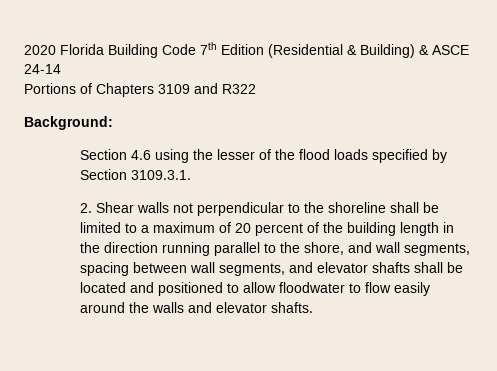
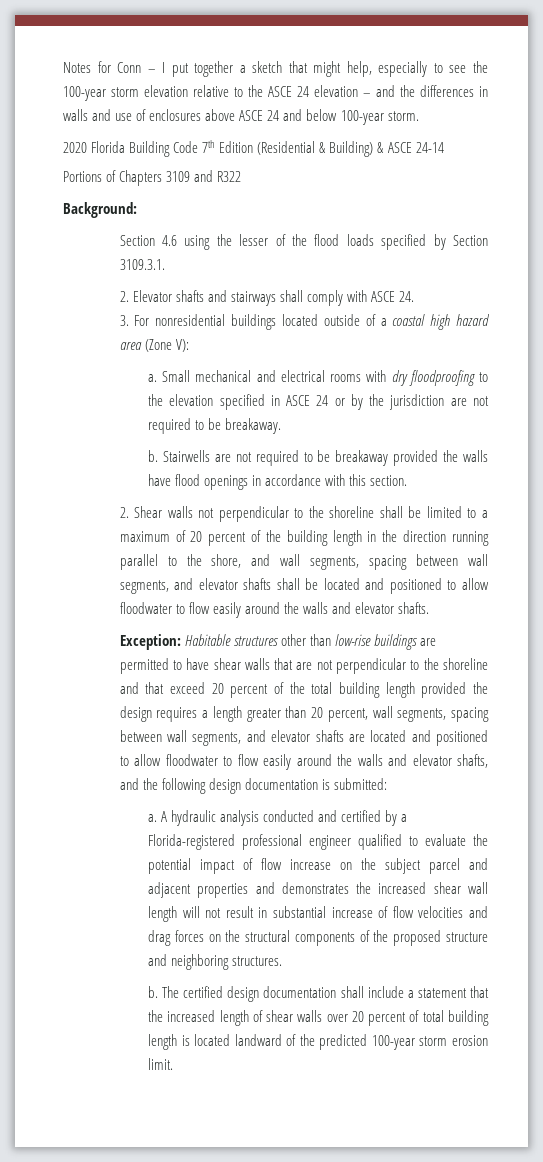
(24, 50) none -> [63,61,489,77] [63,85,488,101] [63,109,419,125] Notes for Conn – I put together a sketch that might help, especially to see the 100-year storm elevation relative to the ASCE 24 elevation – and the differences in walls and use of enclosures above ASCE 24 and below 100-year storm. //
(191, 175) none -> [119,290,415,306] [119,314,491,330] [119,339,189,352] [147,370,489,386] [147,394,490,410] [147,418,282,434] [147,450,489,466] [147,474,408,490] // 2. Elevator shafts and stairways shall comply with ASCE 24. // 3. For nonresidential buildings located outside of a coastal high hazard area (Zone V): // a. Small mechanical and electrical rooms with dry floodproofing to the elevation specified in ASCE 24 or by the jurisdiction are not required to be breakaway. // b. Stairwells are not required to be breakaway provided the walls have flood openings in accordance with this section.
(313, 307) none -> [119,634,437,650] [119,658,489,674] [119,682,489,698] [119,706,489,722] [119,730,488,746] [119,754,489,770] [119,778,387,794] [147,810,408,826] [147,834,489,850] [147,858,489,874] [147,882,488,898] [147,906,489,922] [147,930,489,946] [147,954,283,970] [147,986,489,1002] [147,1010,490,1026] [147,1034,489,1050] [147,1058,173,1070] // Exception: Habitable structures other than low-rise buildings are permitted to have shear walls that are not perpendicular to the shoreline and that exceed 20 percent of the total building length provided the design requires a length greater than 20 percent, wall segments, spacing between wall segments, and elevator shafts are located and positioned to allow floodwater to flow easily around the walls and elevator shafts, and the following design documentation is submitted: // a. A hydraulic analysis conducted and certified by a Florida-registered professional engineer qualified to evaluate the potential impact of flow increase on the subject parcel and adjacent properties and demonstrates the increased shear wall length will not result in substantial increase of flow velocities and drag forces on the structural components of the proposed structure and neighboring structures. // b. The certified design documentation shall include a statement that the increased length of shear walls over 20 percent of total building length is located landward of the predicted 100-year storm erosion limit.

